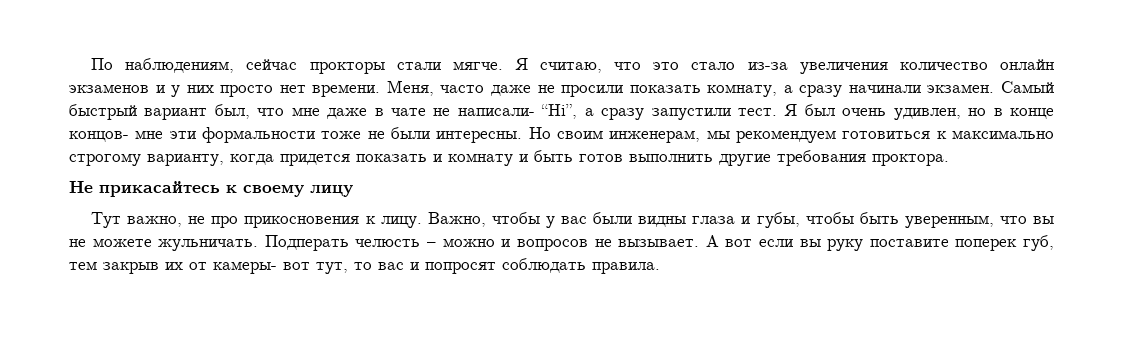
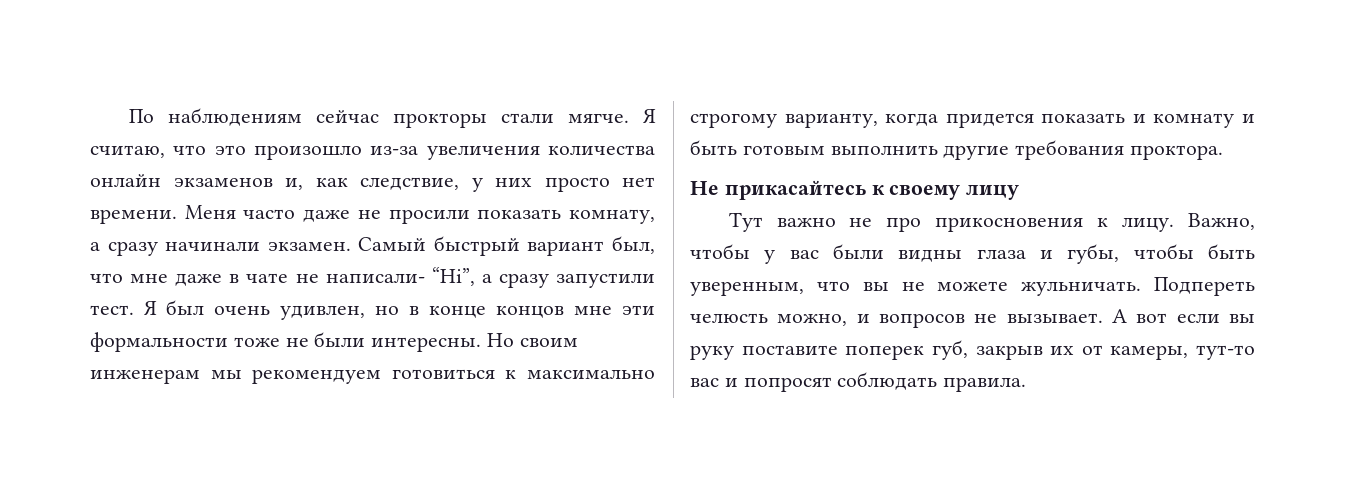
[125,58,235,73] наблюдениям, -> [167,108,302,126] наблюдениям
[691,62,736,70] стало -> [253,145,362,160] произошло
[899,62,988,70] количество -> [548,145,655,155] количества
[155,85,165,93] и -> [285,177,459,190] и, как следствие,
[386,80,434,96] Меня, -> [184,205,236,219] Меня
[69,131,129,142] концов- -> [496,306,564,318] концов
[609,130,701,143] инженерам, -> [90,369,200,384] инженерам
[579,154,623,162] готов -> [742,145,825,155] готовым
[127,216,183,227] важно, -> [776,218,836,227] важно
[264,235,495,251] Подперать челюсть – можно -> [1154,277,1255,296] [690,313,848,326] Подпереть челюсть можно,
[69,261,97,270] тем -> (968, 350) none
[213,261,372,274] камеры- вот тут, то -> [1110,345,1255,360] камеры, тут-то

